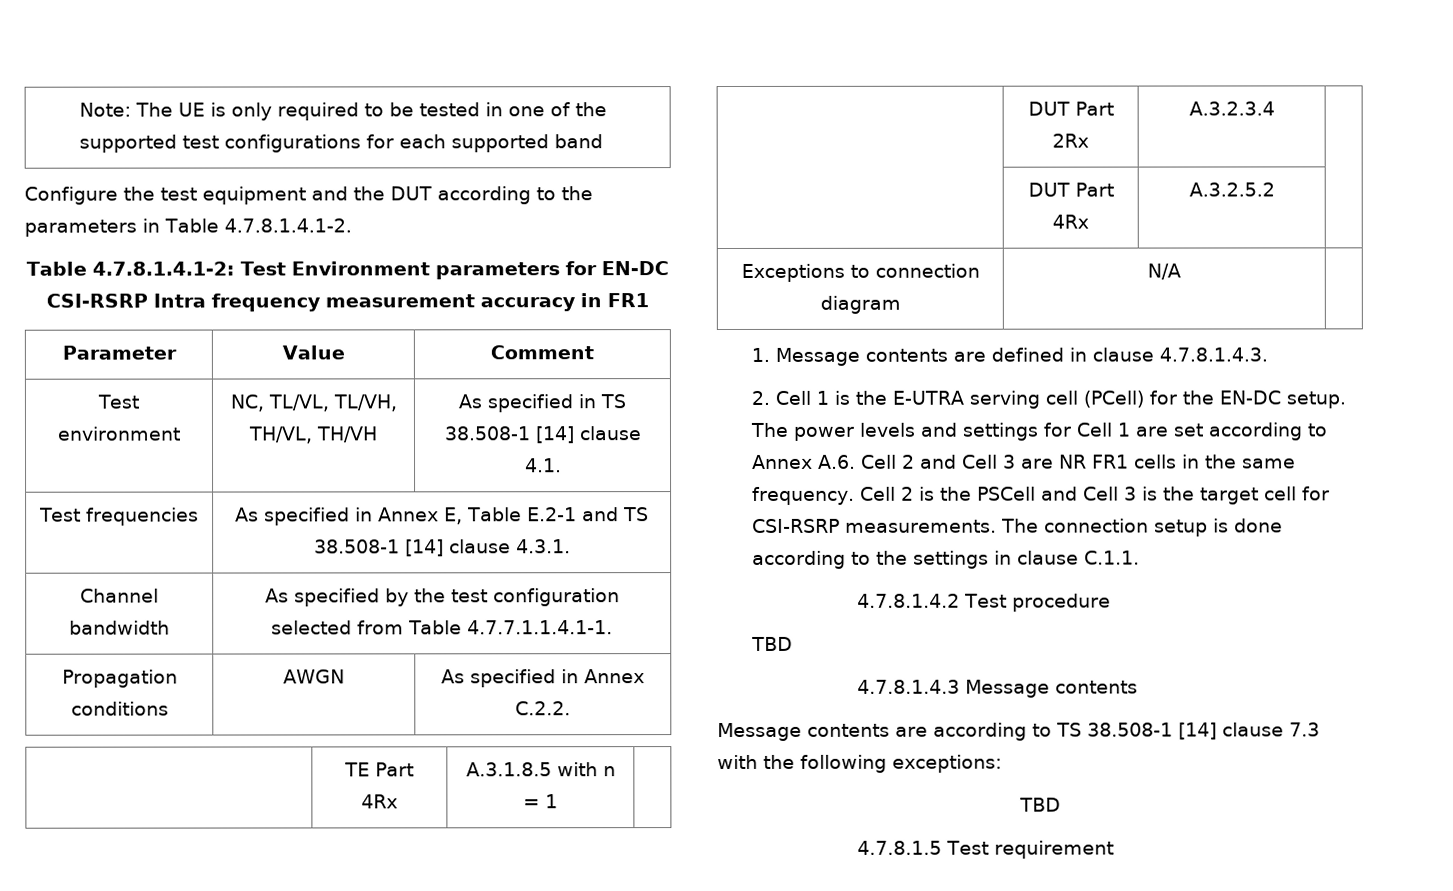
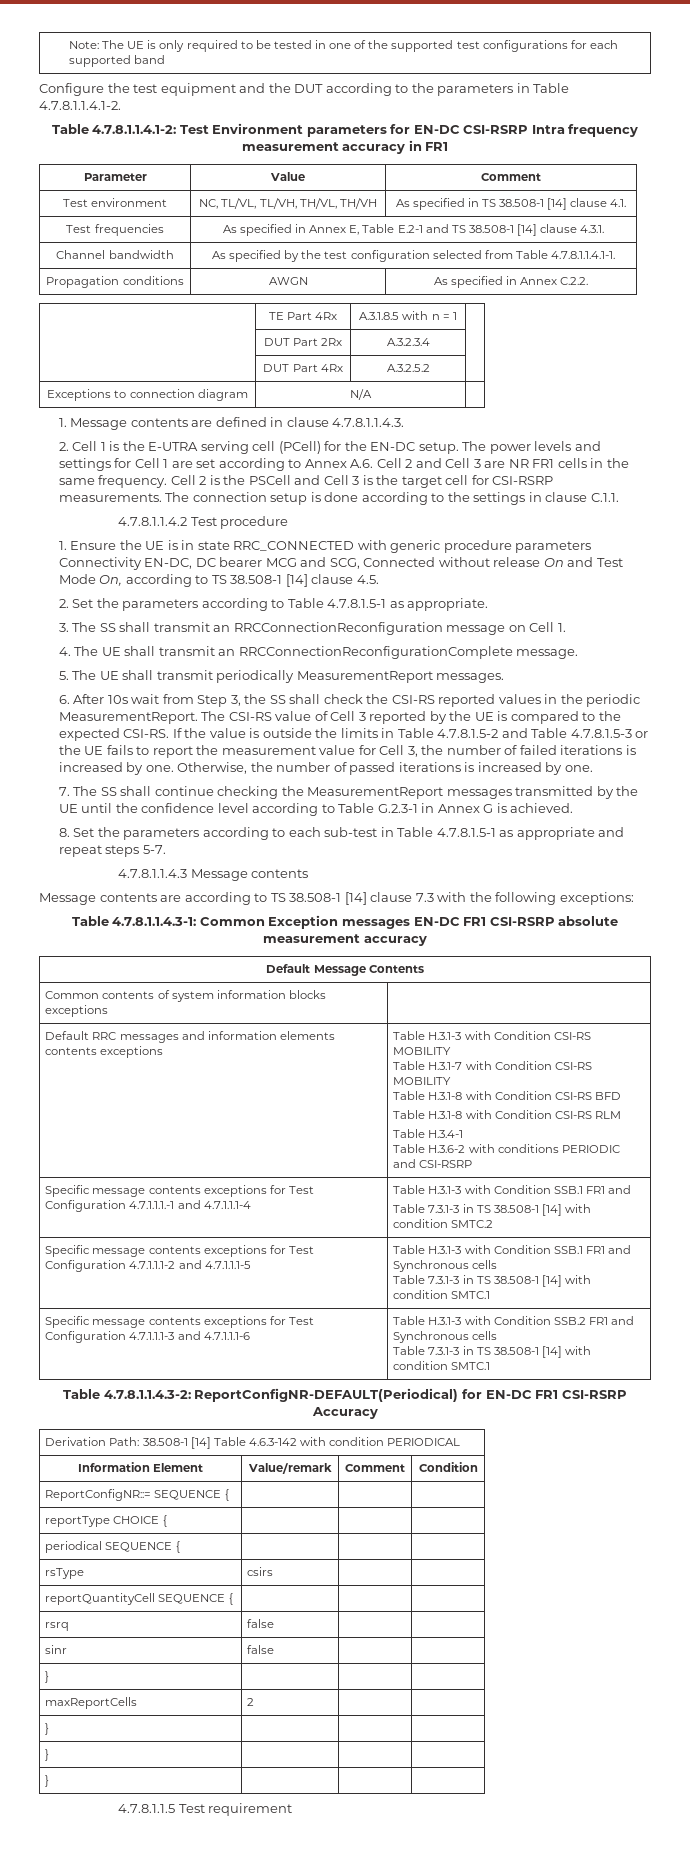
[223,218,352,233] [25,261,235,276] 4.7.8.1.4.1-2. // Table 4.7.8.1.4.1-2: -> [39,101,121,110] [51,124,177,134] 4.7.8.1.1.4.1-2. // Table 4.7.8.1.1.4.1-2:
[467,620,614,635] 4.7.7.1.1.4.1-1. -> [550,251,615,259] 4.7.8.1.1.4.1-1.
[1158,347,1268,362] 4.7.8.1.4.3. -> [332,418,405,427] 4.7.8.1.1.4.3.
[856,593,960,608] 4.7.8.1.4.2 -> [118,517,188,526] 4.7.8.1.1.4.2
[750,636,793,651] [856,679,960,694] TBD // 4.7.8.1.4.3 -> [58,540,592,553] [58,557,623,570] [58,574,379,587] [58,598,489,611] [58,622,566,635] [58,646,579,659] [58,670,505,683] [58,694,641,707] [58,711,621,724] [58,728,649,741] [58,745,636,758] [58,762,593,775] [58,786,639,799] [58,803,574,816] [58,827,625,840] [58,845,166,857] [118,869,188,878] 1. Ensure the UE is in state RRC_CONNECTED with generic procedure parameters Connectivity EN-DC, DC bearer MCG and SCG, Connected without release On and Test Mode On, according to TS 38.508-1 [14] clause 4.5. // 2. Set the parameters according to Table 4.7.8.1.5-1 as appropriate. // 3. The SS shall transmit an RRCConnectionReconfiguration message on Cell 1. // 4. The UE shall transmit an RRCConnectionReconfigurationComplete message. // 5. The UE shall transmit periodically MeasurementReport messages. // 6. After 10s wait from Step 3, the SS shall check the CSI-RS reported values in the periodic MeasurementReport. The CSI-RS value of Cell 3 reported by the UE is compared to the expected CSI-RS. If the value is outside the limits in Table 4.7.8.1.5-2 and Table 4.7.8.1.5-3 or the UE fails to report the measurement value for Cell 3, the number of failed iterations is increased by one. Otherwise, the number of passed iterations is increased by one. // 7. The SS shall continue checking the MeasurementReport messages transmitted by the UE until the confidence level according to Table G.2.3-1 in Annex G is achieved. // 8. Set the parameters according to each sub-test in Table 4.7.8.1.5-1 as appropriate and repeat steps 5-7. // 4.7.8.1.1.4.3
[1019,797,1061,812] [856,840,942,855] TBD // 4.7.8.1.5 -> [71,915,619,929] [263,934,427,946] [266,964,424,976] [45,990,326,1002] [45,1005,109,1017] [45,1031,335,1043] [45,1046,164,1058] [393,1031,591,1040] [393,1047,452,1055] [393,1061,592,1070] [393,1077,452,1085] [393,1091,621,1100] [393,1110,621,1119] [393,1129,464,1138] [393,1144,620,1153] [393,1159,473,1168] [45,1185,314,1197] [45,1200,251,1212] [393,1185,631,1194] [393,1204,591,1216] [393,1219,494,1228] [45,1245,314,1257] [45,1260,251,1272] [393,1245,631,1254] [393,1260,498,1272] [393,1275,591,1287] [393,1290,491,1299] [45,1316,314,1328] [45,1331,250,1343] [393,1316,634,1325] [393,1331,498,1343] [393,1346,591,1358] [393,1361,491,1370] [63,1388,627,1402] [311,1407,378,1419] [45,1437,461,1449] [77,1462,204,1472] [247,1463,332,1474] [345,1464,405,1472] [418,1462,478,1472] [45,1489,229,1501] [45,1515,167,1527] [45,1541,180,1553] [45,1568,85,1579] [247,1567,274,1576] [45,1593,233,1605] [45,1622,70,1631] [247,1619,275,1628] [45,1645,68,1654] [247,1645,275,1654] [45,1671,50,1683] [45,1697,138,1709] [247,1698,255,1706] [45,1723,50,1735] [45,1749,50,1761] [45,1775,50,1787] [118,1804,176,1813] Table 4.7.8.1.1.4.3-1: Common Exception messages EN-DC FR1 CSI-RSRP absolute measurement accuracy // Default Message Contents // Common contents of system information blocks exceptions | // Default RRC messages and information elements contents exceptions | Table H.3.1-3 with Condition CSI-RS MOBILITY // Table H.3.1-7 with Condition CSI-RS MOBILITY // Table H.3.1-8 with Condition CSI-RS BFD // Table H.3.1-8 with Condition CSI-RS RLM // Table H.3.4-1 // Table H.3.6-2 with conditions PERIODIC and CSI-RSRP // Specific message contents exceptions for Test Configuration 4.7.1.1.1.-1 and 4.7.1.1.1-4 | Table H.3.1-3 with Condition SSB.1 FR1 and // Table 7.3.1-3 in TS 38.508-1 [14] with condition SMTC.2 // Specific message contents exceptions for Test Configuration 4.7.1.1.1-2 and 4.7.1.1.1-5 | Table H.3.1-3 with Condition SSB.1 FR1 and Synchronous cells // Table 7.3.1-3 in TS 38.508-1 [14] with condition SMTC.1 // Specific message contents exceptions for Test Configuration 4.7.1.1.1-3 and 4.7.1.1.1-6 | Table H.3.1-3 with Condition SSB.2 FR1 and Synchronous cells // Table 7.3.1-3 in TS 38.508-1 [14] with condition SMTC.1 // Table 4.7.8.1.1.4.3-2: ReportConfigNR-DEFAULT(Periodical) for EN-DC FR1 CSI-RSRP Accuracy // Derivation Path: 38.508-1 [14] Table 4.6.3-142 with condition PERIODICAL // Information Element | Value/remark | Comment | Condition // ReportConfigNR::= SEQUENCE { | | | // reportType CHOICE { | | | // periodical SEQUENCE { | | | // rsType | csirs | | // reportQuantityCell SEQUENCE { | | | // rsrq | false | | // sinr | false | | // } | | | // maxReportCells | 2 | | // } | | | // } | | | // } | | | // 4.7.8.1.1.5

